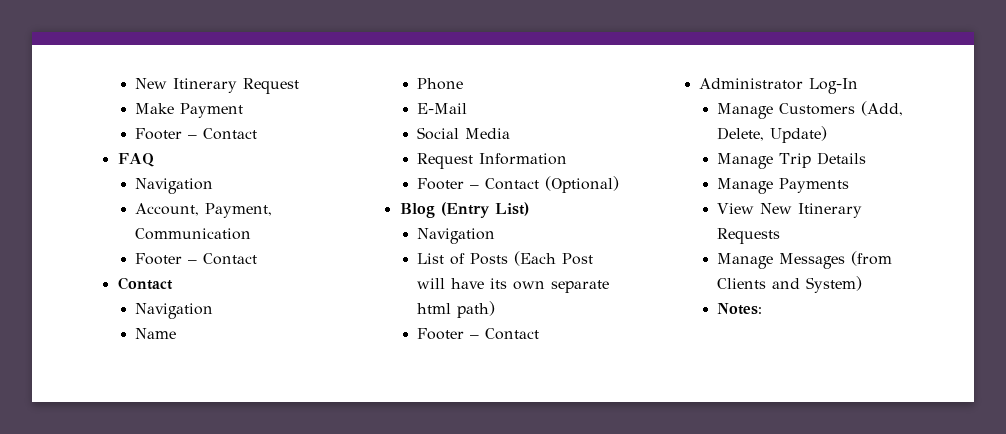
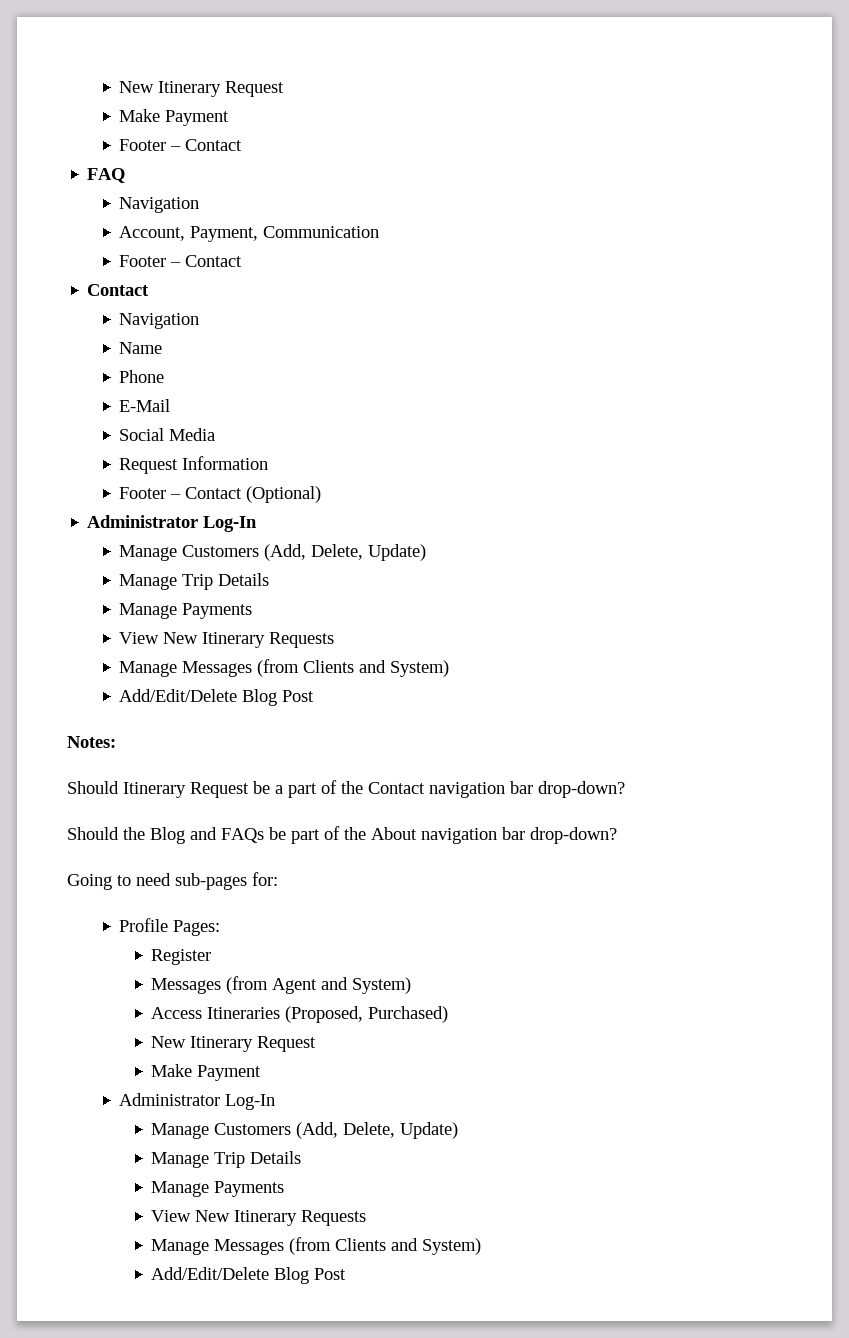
[399,202,529,218] [417,228,496,244] [417,251,594,266] [417,278,610,293] [417,301,496,318] [417,328,540,340] Blog (Entry List) // Navigation // List of Posts (Each Post will have its own separate html path) // Footer – Contact -> [87,515,258,532] [119,544,427,561] [119,573,270,590] [119,603,253,619] [119,632,335,648] [119,659,450,677] [119,689,315,706] [67,736,116,748] [67,780,625,798] [67,826,617,844] [67,872,278,890] [119,918,221,936] [151,949,212,965] [151,976,412,994] [151,1006,449,1023] [151,1036,317,1052] [151,1064,262,1081] Administrator Log-In // Manage Customers (Add, Delete, Update) // Manage Trip Details // Manage Payments // View New Itinerary Requests // Manage Messages (from Clients and System) // Add/Edit/Delete Blog Post // Notes: // Should Itinerary Request be a part of the Contact navigation bar drop-down? // Should the Blog and FAQs be part of the About navigation bar drop-down? // Going to need sub-pages for: // Profile Pages: // Register // Messages (from Agent and System) // Access Itineraries (Proposed, Purchased) // New Itinerary Request // Make Payment
[717,303,763,315] Notes: -> [151,1267,347,1284] Add/Edit/Delete Blog Post

